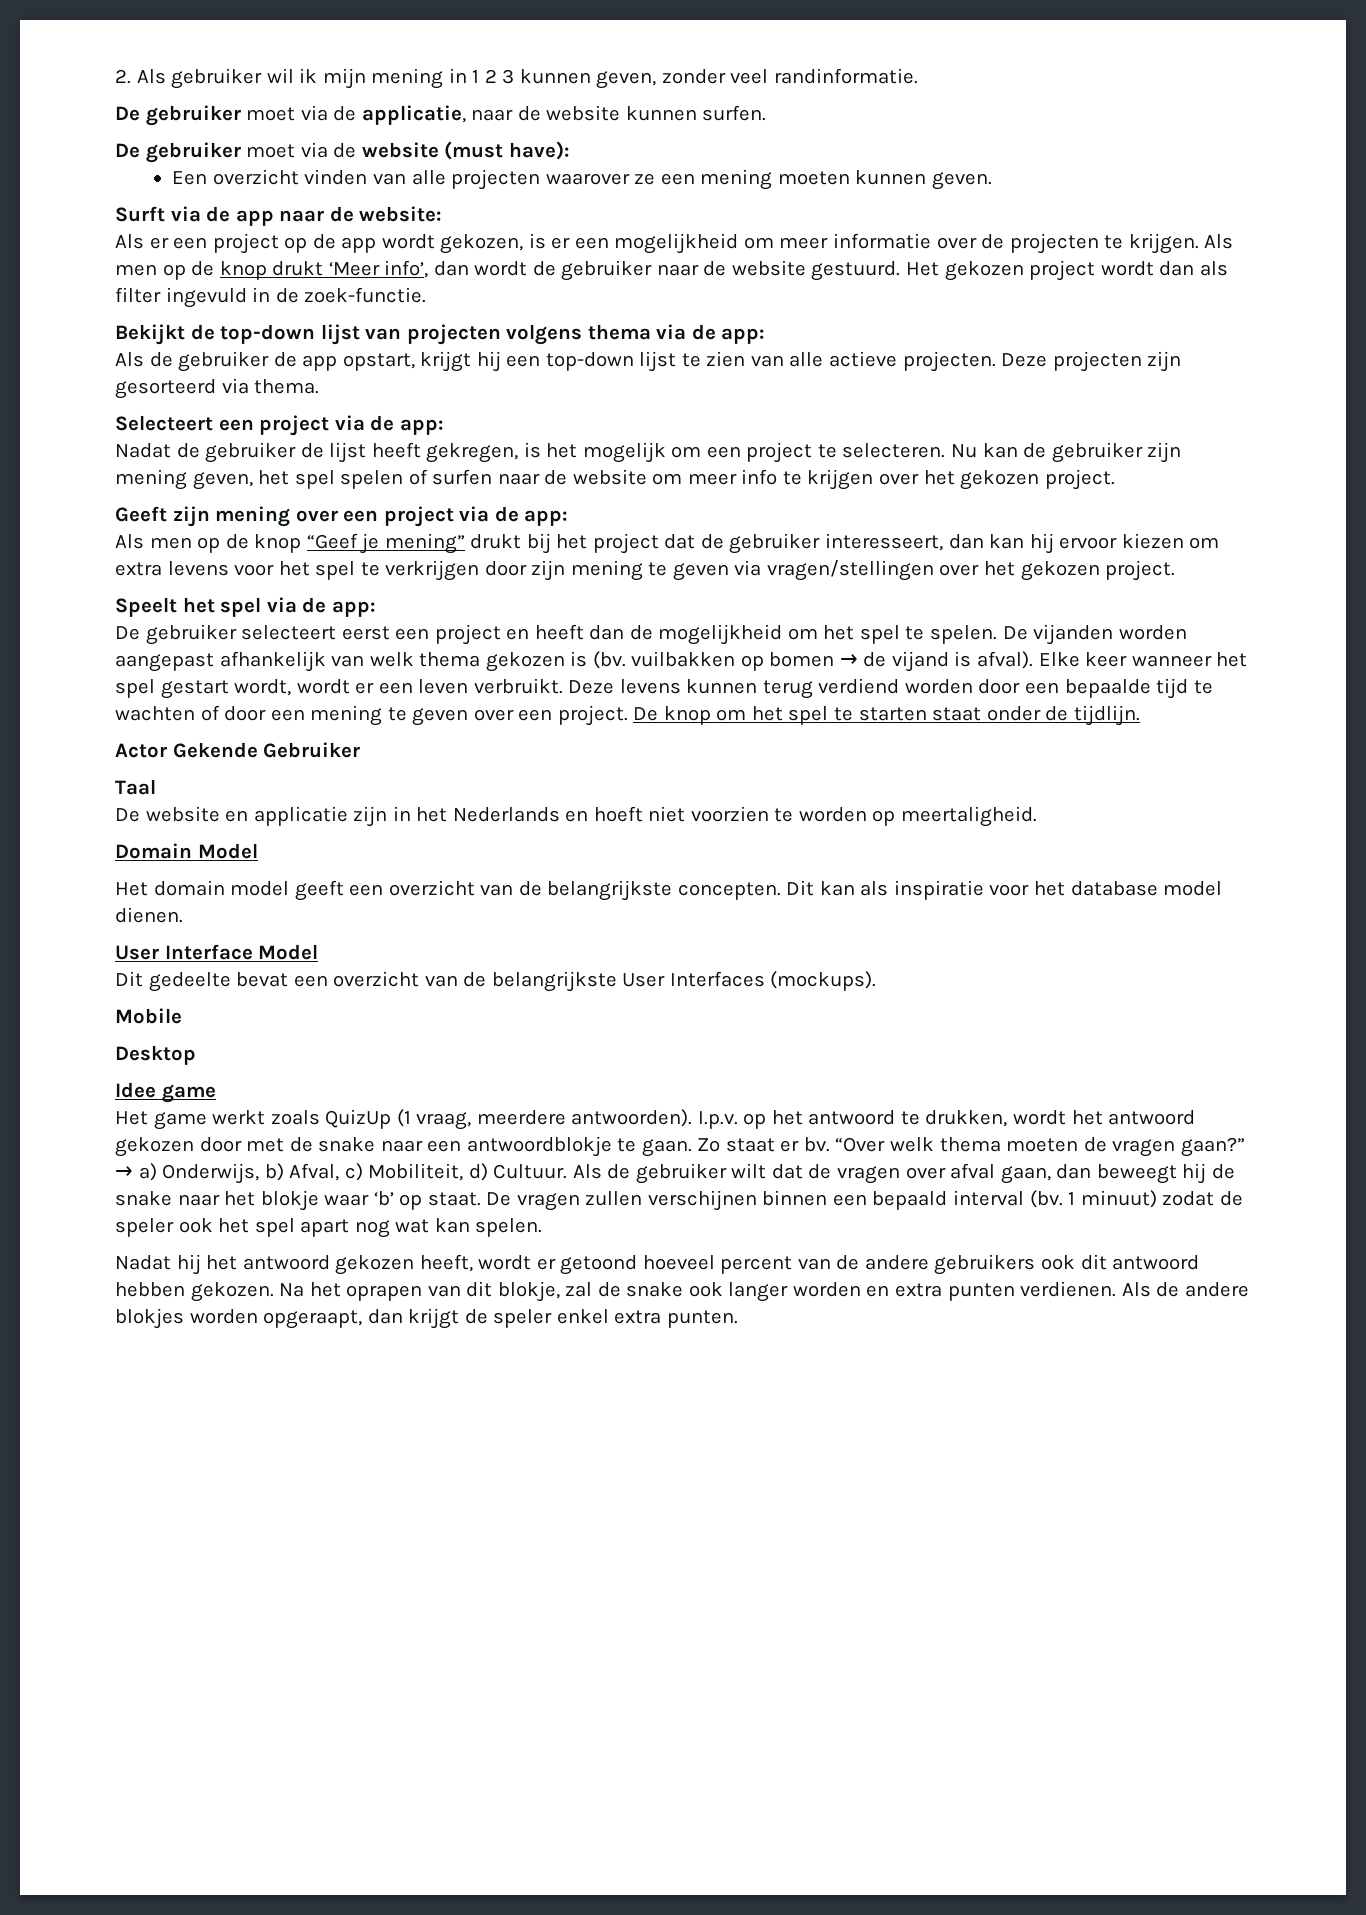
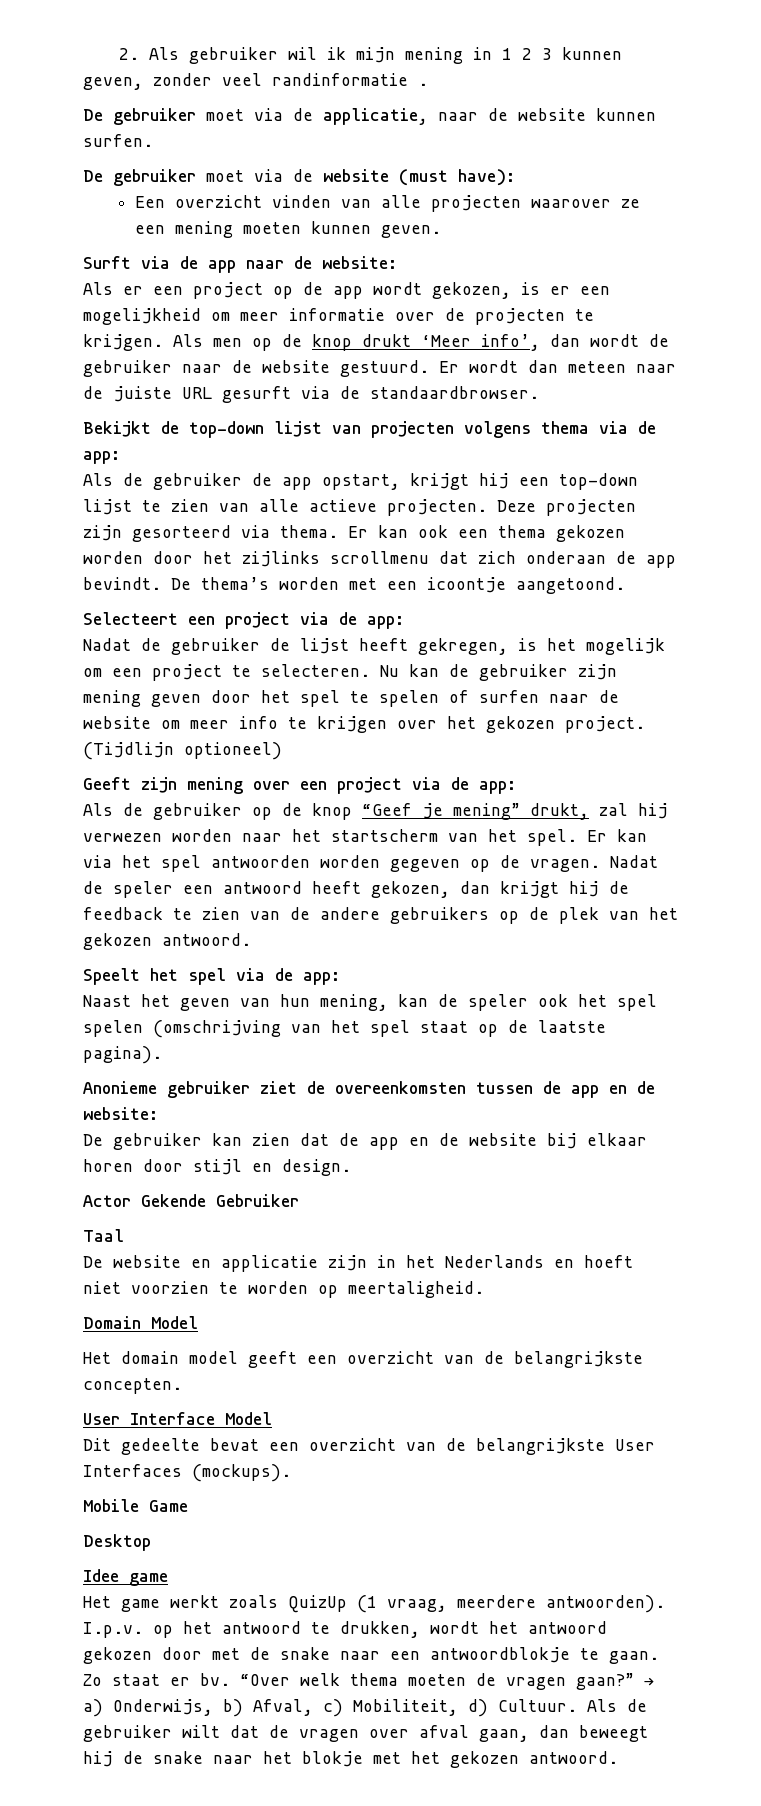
[774,68,919,84] randinformatie. -> [272,73,428,86] randinformatie .
[906,260,1228,281] [115,287,427,308] Het gekozen project wordt dan als filter ingevuld in de zoek-functie. -> [439,360,676,373] [83,386,539,403] Er wordt dan meteen naar de juiste URL gesurft via de standaardbrowser.
(320, 386) none -> [348,525,625,542] [83,551,676,568] [83,577,625,594] Er kan ook een thema gekozen worden door het zijlinks scrollmenu dat zich onderaan de app bevindt. De thema’s worden met een icoontje aangetoond.
[192,470,335,490] geven, het spel -> [151,690,369,707] geven door het spel te
(1115, 479) none -> [83,742,282,760] (Tijdlijn optioneel)
[149,537,192,549] men -> [123,803,242,820] de gebruiker
[470,533,1220,554] [115,560,1176,581] drukt bij het project dat de gebruiker interesseert, dan kan hij ervoor kiezen om extra levens voor het spel te verkrijgen door zijn mening te geven via vragen/stellingen over het gekozen project. -> [530,803,668,820] [83,829,647,846] [83,855,658,872] [83,881,629,898] [83,907,678,924] [83,933,251,950] drukt, zal hij verwezen worden naar het startscherm van het spel. Er kan via het spel antwoorden worden gegeven op de vragen. Nadat de speler een antwoord heeft gekozen, dan krijgt hij de feedback te zien van de andere gebruikers op de plek van het gekozen antwoord.
[115,624,1187,645] [115,651,1248,672] [115,678,1213,699] [115,705,1140,726] De gebruiker selecteert eerst een project en heeft dan de mogelijkheid om het spel te spelen. De vijanden worden aangepast afhankelijk van welk thema gekozen is (bv. vuilbakken op bomen → de vijand is afval). Elke keer wanneer het spel gestart wordt, wordt er een leven verbruikt. Deze levens kunnen terug verdiend worden door een bepaalde tijd te wachten of door een mening te geven over een project. De knop om het spel te starten staat onder de tijdlijn. -> [83,994,657,1011] [83,1020,606,1038] [83,1046,162,1064] [83,1081,655,1098] [83,1107,158,1120] [83,1133,647,1150] [83,1159,351,1176] Naast het geven van hun mening, kan de speler ook het spel spelen (omschrijving van het spel staat op de laatste pagina). // Anonieme gebruiker ziet de overeenkomsten tussen de app en de website: // De gebruiker kan zien dat de app en de website bij elkaar horen door stijl en design.
[786,880,1223,900] [115,907,183,923] Dit kan als inspiratie voor het database model dienen. -> (182, 1386) none
(182, 1016) none -> [149,1500,188,1512] Game
[324,1190,1243,1211] [115,1218,543,1238] [115,1254,1200,1275] [115,1281,1249,1302] [115,1308,738,1329] waar ‘b’ op staat. De vragen zullen verschijnen binnen een bepaald interval (bv. 1 minuut) zodat de speler ook het spel apart nog wat kan spelen. // Nadat hij het antwoord gekozen heeft, wordt er getoond hoeveel percent van de andere gebruikers ook dit antwoord hebben gekozen. Na het oprapen van dit blokje, zal de snake ook langer worden en extra punten verdienen. Als de andere blokjes worden opgeraapt, dan krijgt de speler enkel extra punten. -> [373,1751,618,1768] met het gekozen antwoord.

